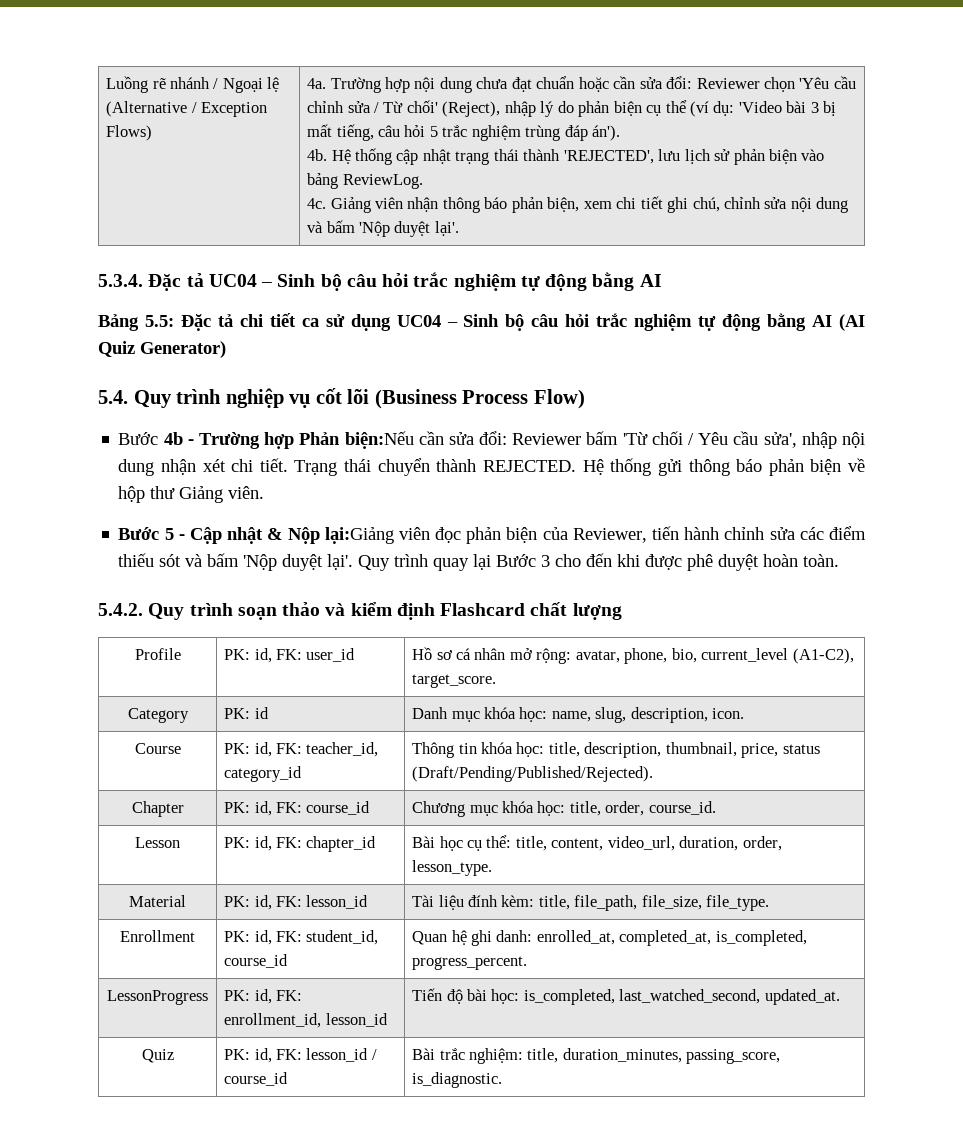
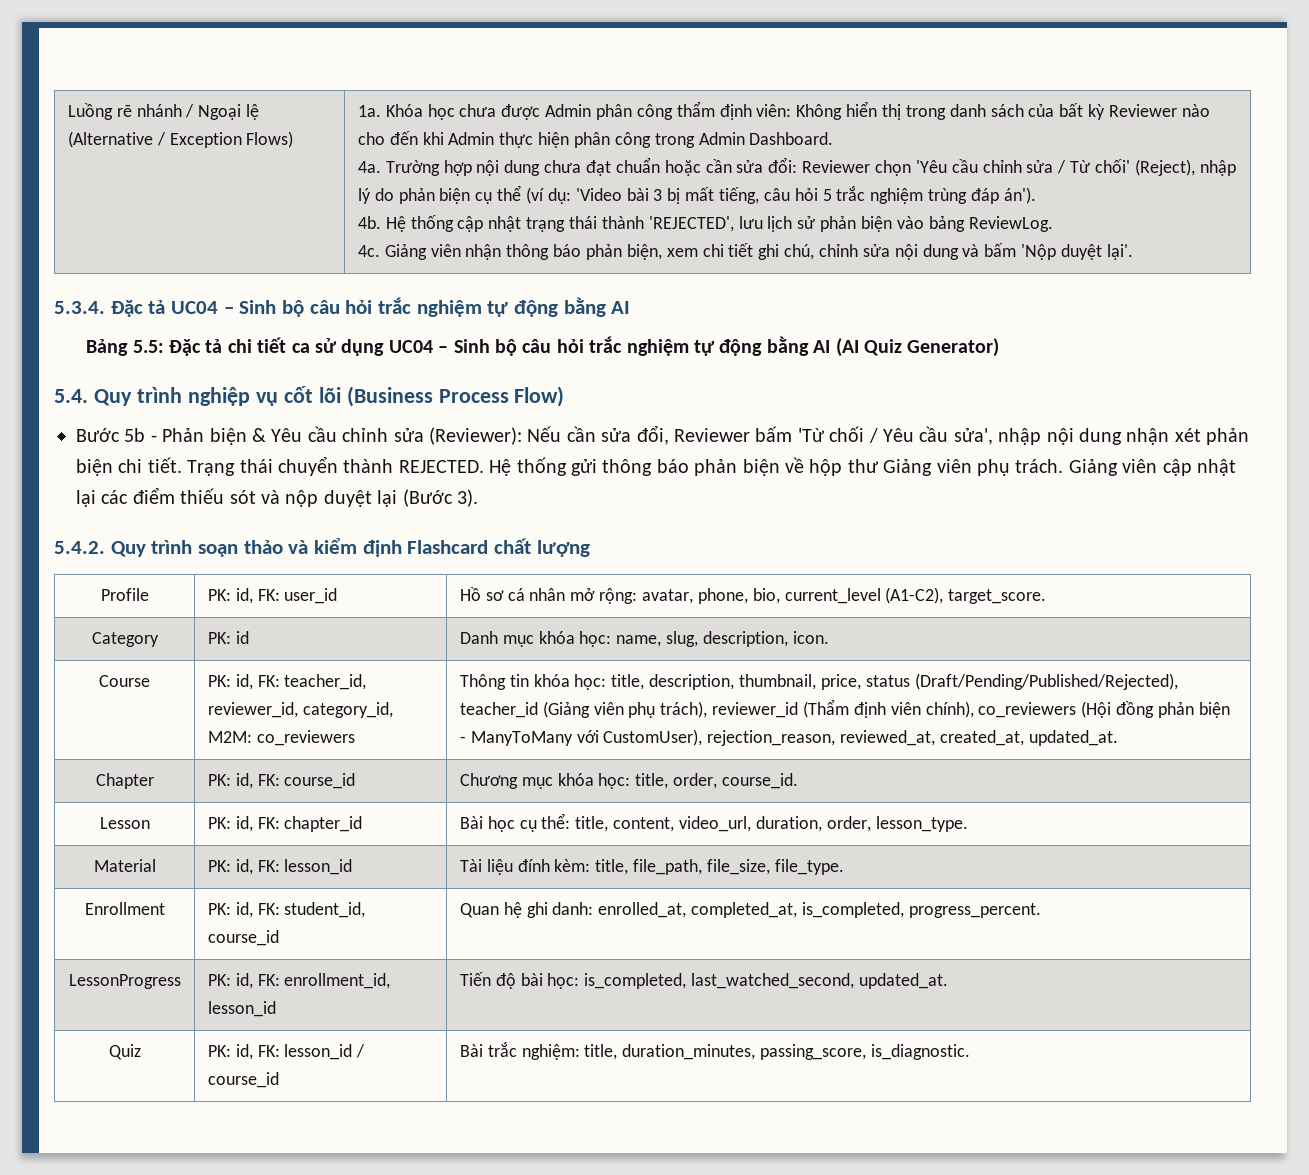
(153, 133) none -> [357,101,1210,120] [357,131,834,148] 1a. Khóa học chưa được Admin phân công thẩm định viên: Không hiển thị trong danh sách của bất kỳ Reviewer nào cho đến khi Admin thực hiện phân công trong Admin Dashboard. //
[163,431,508,449] 4b - Trường hợp Phản biện:Nếu cần sửa đổi: -> [124,425,669,445] 5b - Phản biện & Yêu cầu chỉnh sửa (Reviewer): Nếu cần sửa đổi,
(226, 465) none -> [1206,428,1250,445] [76,459,113,476] phản biện
[228,486,265,499] [118,526,795,544] viên. // Bước 5 - Cập nhật & Nộp lại:Giảng viên đọc phản biện của Reviewer, tiến hành chỉnh sửa -> [936,459,1236,476] [76,490,96,507] viên phụ trách. Giảng viên cập nhật lại
[207,553,840,571] bấm 'Nộp duyệt lại'. Quy trình quay lại Bước 3 cho đến khi được phê duyệt hoàn toàn. -> [285,489,478,507] nộp duyệt lại (Bước 3).
[224,766,303,782] category_id -> [207,702,393,718] [207,730,355,746] reviewer_id, category_id, M2M: co_reviewers
[412,766,654,782] (Draft/Pending/Published/Rejected). -> [914,673,1178,690] [459,699,1230,718] [459,729,1118,746] (Draft/Pending/Published/Rejected), teacher_id (Giảng viên phụ trách), reviewer_id (Thẩm định viên chính), co_reviewers (Hội đồng phản biện - ManyToMany với CustomUser), rejection_reason, reviewed_at, created_at, updated_at.

